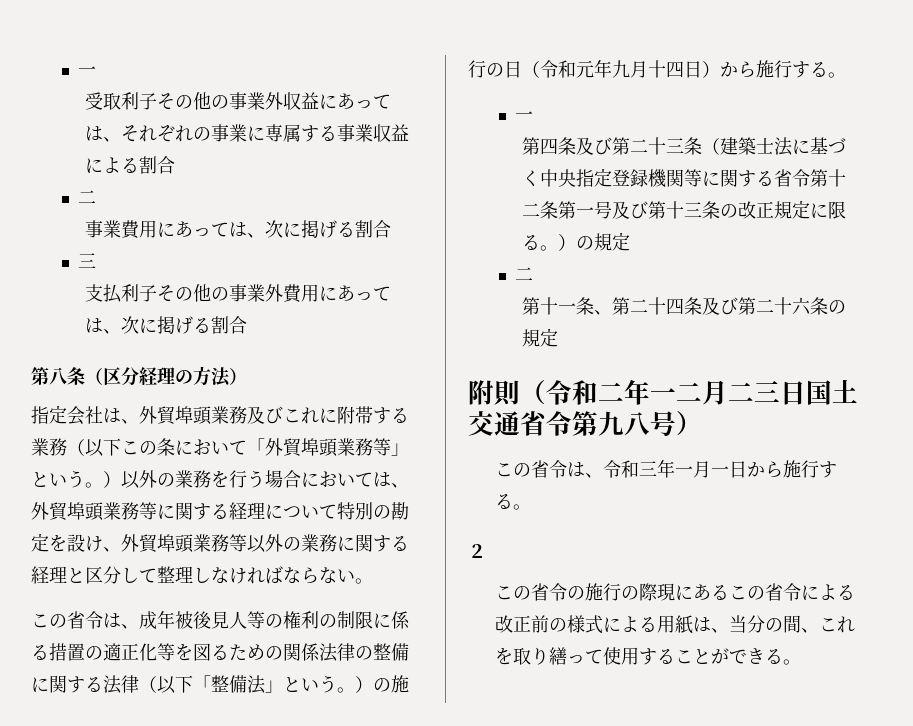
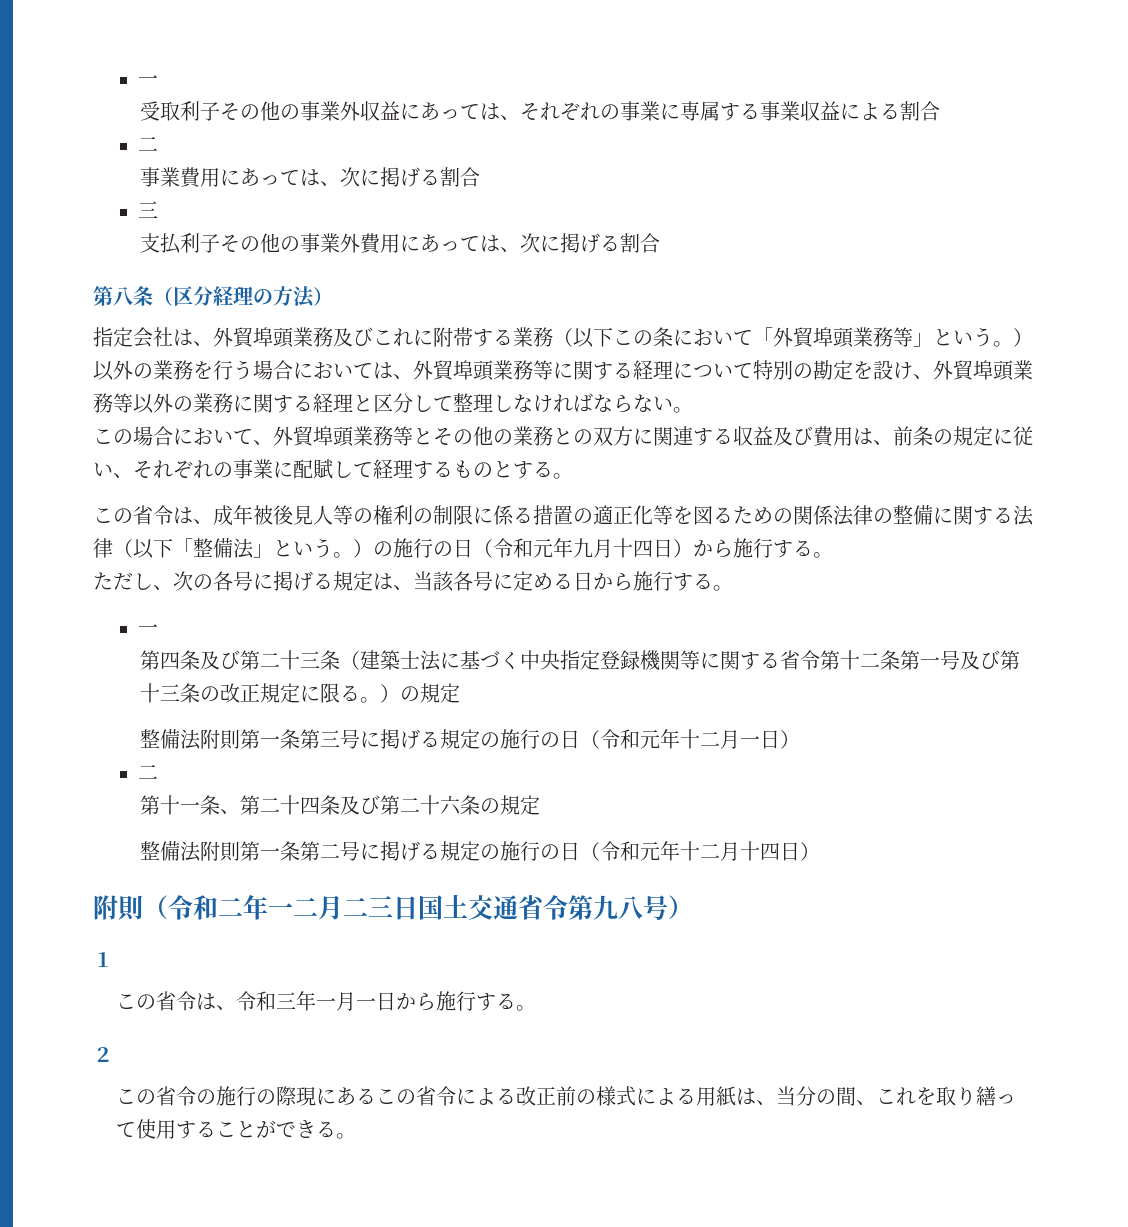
(373, 581) none -> [93,426,1033,447] [93,459,573,479] // この場合において、外貿埠頭業務等とその他の業務との双方に関連する収益及び費用は、前条の規定に従い、それぞれの事業に配賦して経理するものとする。
(846, 75) none -> [93,571,733,592] // ただし、次の各号に掲げる規定は、当該各号に定める日から施行する。
(630, 241) none -> [139,729,800,750] // 整備法附則第一条第三号に掲げる規定の施行の日（令和元年十二月一日）
(558, 337) none -> [139,841,820,862] // 整備法附則第一条第二号に掲げる規定の施行の日（令和元年十二月十四日）
(702, 423) none -> [93,952,113,967] // １

